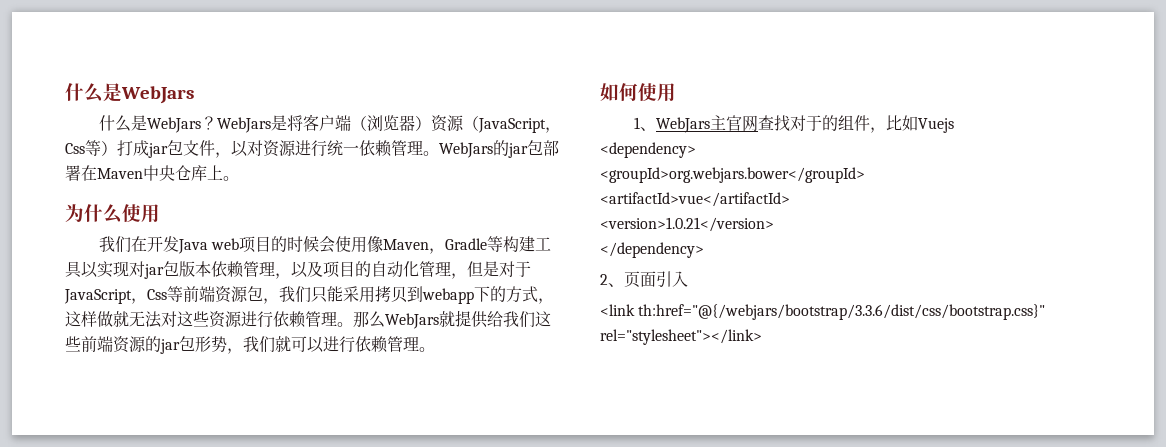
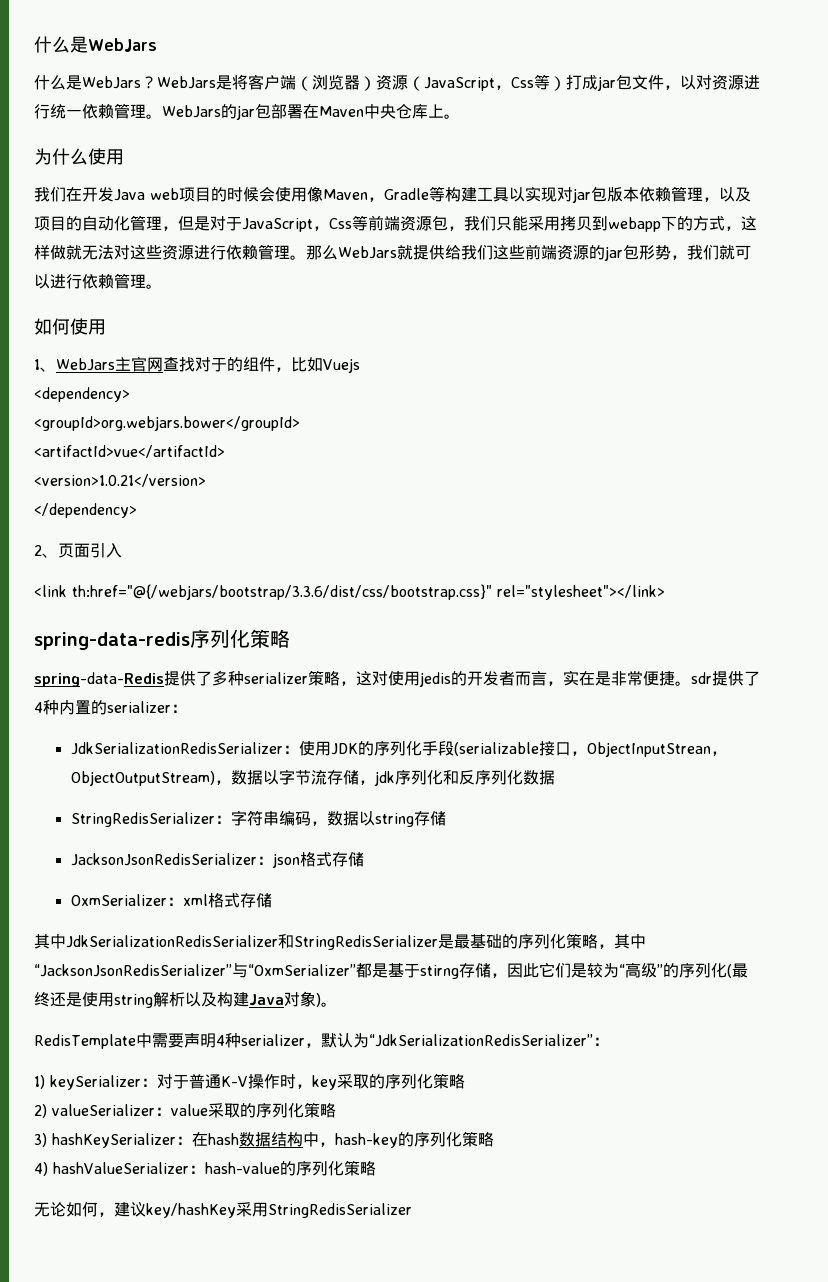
(762, 337) none -> [34,629,290,650] [34,670,760,687] [34,700,187,715] [70,741,727,757] [70,769,555,786] [70,810,446,827] [70,852,364,868] [70,893,272,908] [34,933,646,950] [34,962,748,979] [34,991,337,1008] [34,1033,609,1049] [34,1073,465,1090] [34,1102,336,1118] [34,1131,494,1148] [34,1160,376,1176] [34,1202,412,1218] // spring-data-redis序列化策略 // spring-data-Redis提供了多种serializer策略，这对使用jedis的开发者而言，实在是非常便捷。sdr提供了4种内置的serializer： // JdkSerializationRedisSerializer：使用JDK的序列化手段(serializable接口，ObjectInputStrean，ObjectOutputStream)，数据以字节流存储，jdk序列化和反序列化数据 // StringRedisSerializer：字符串编码，数据以string存储 // JacksonJsonRedisSerializer：json格式存储 // OxmSerializer：xml格式存储 // 其中JdkSerializationRedisSerializer和StringRedisSerializer是最基础的序列化策略，其中“JacksonJsonRedisSerializer”与“OxmSerializer”都是基于stirng存储，因此它们是较为“高级”的序列化(最终还是使用string解析以及构建Java对象)。 // RedisTemplate中需要声明4种serializer，默认为“JdkSerializationRedisSerializer”： // 1) keySerializer：对于普通K-V操作时，key采取的序列化策略 // 2) valueSerializer：value采取的序列化策略 // 3) hashKeySerializer：在hash数据结构中，hash-key的序列化策略 // 4) hashValueSerializer：hash-value的序列化策略 // 无论如何，建议key/hashKey采用StringRedisSerializer

